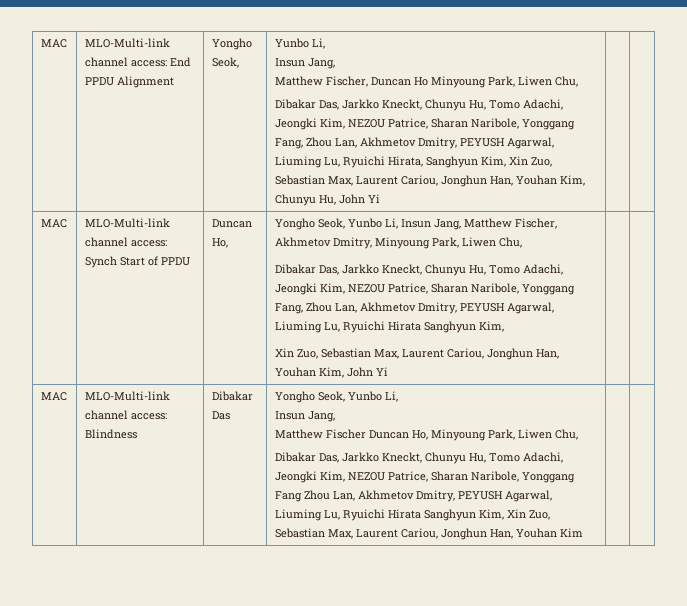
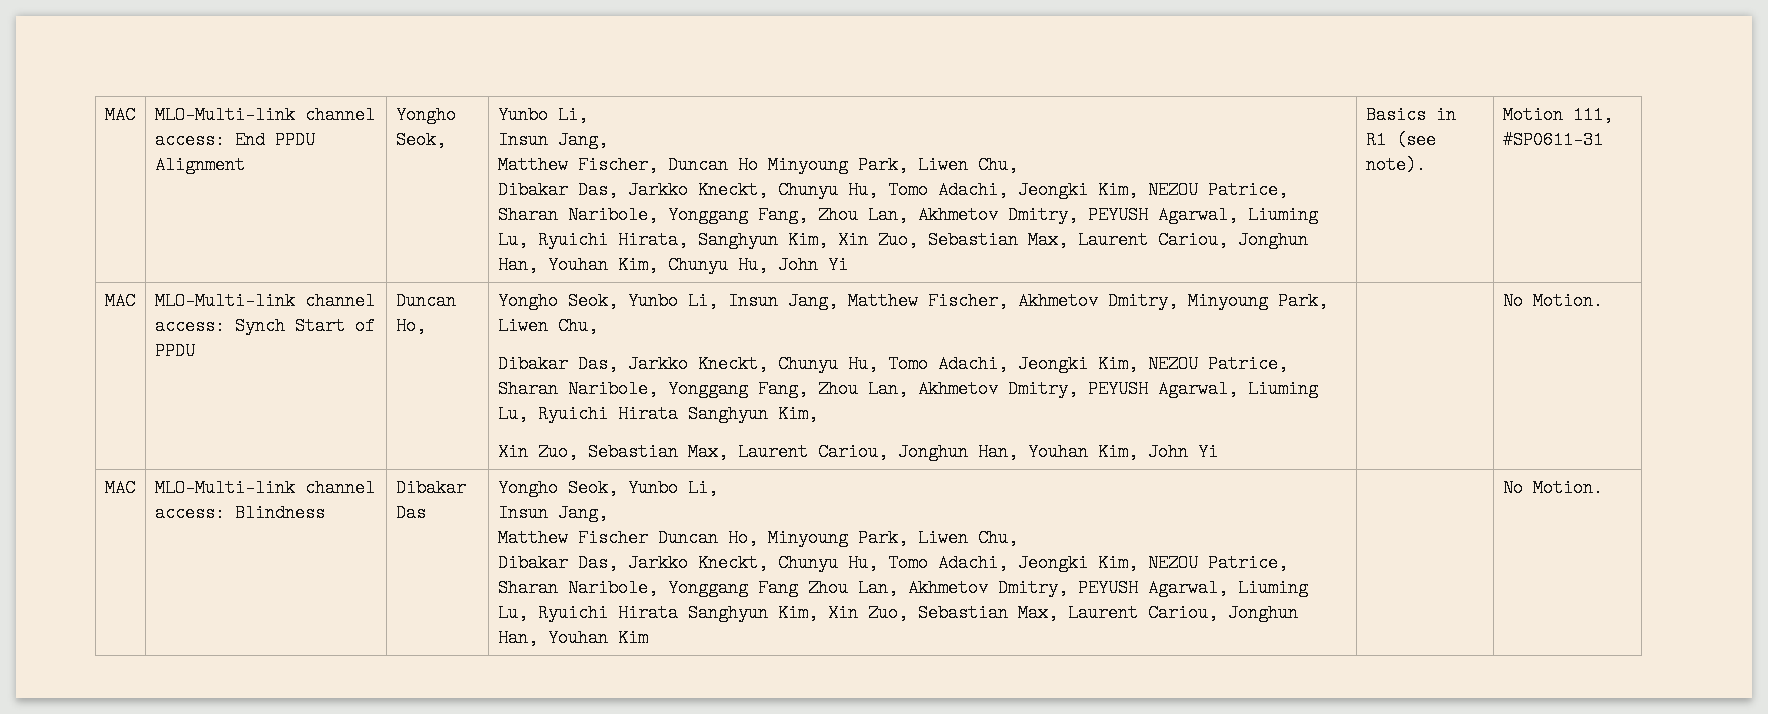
(380, 198) | -> [1365,106,1456,124] [1365,131,1436,149] [1365,156,1426,174] [1502,106,1613,124] [1502,131,1603,149] Basics in R1 (see note). | Motion 111, #SP0611-31
(388, 371) none -> [1502,292,1603,310] No Motion.
(583, 532) none -> [1502,479,1603,497] No Motion.

